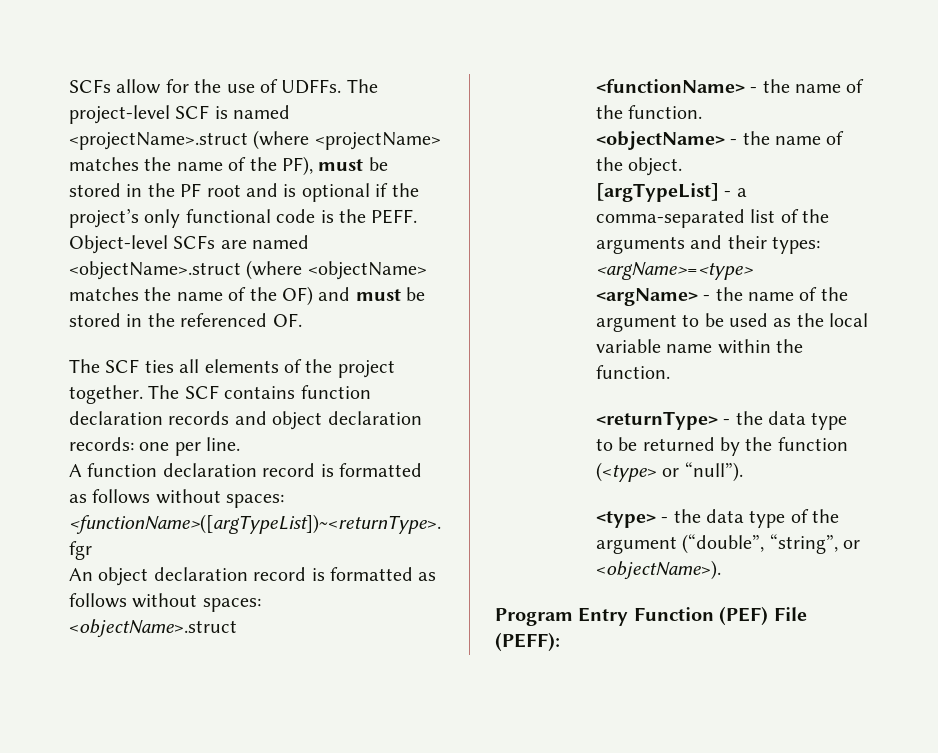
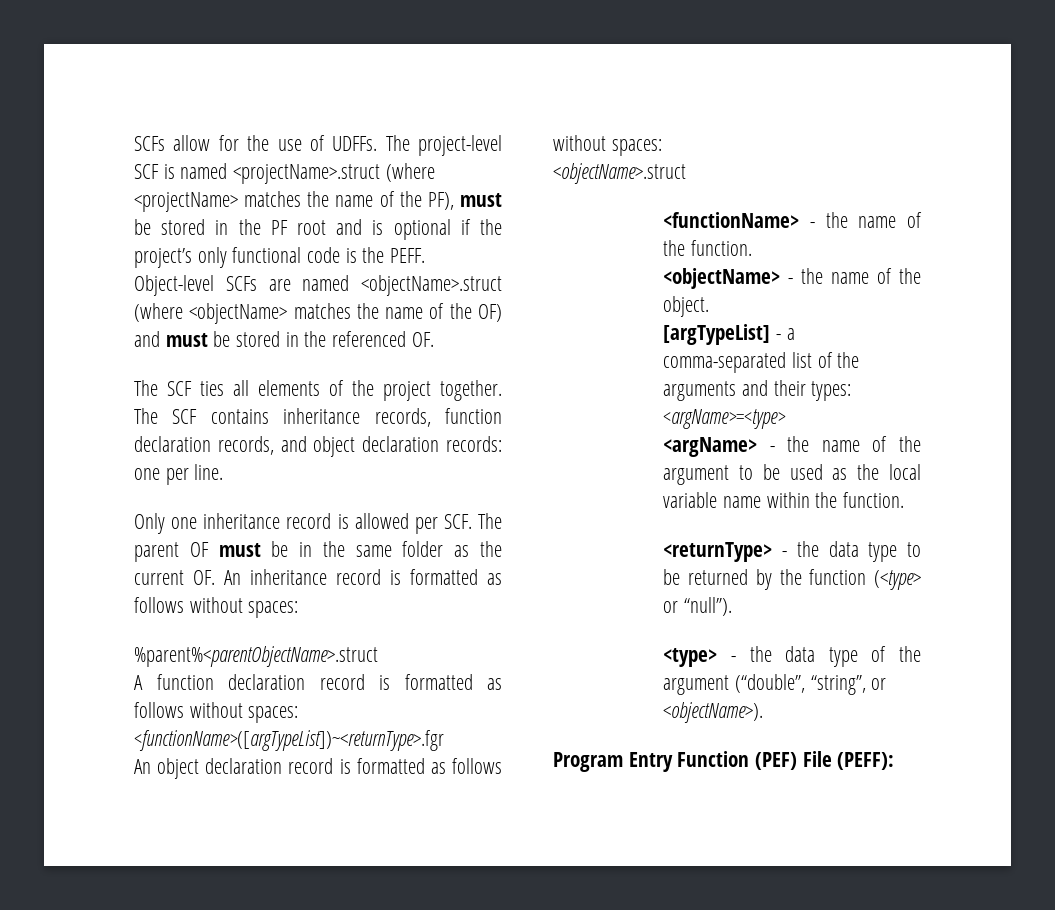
[300,385,371,399] [69,411,230,425] function declaration records -> [283,408,502,427] [134,436,274,455] inheritance records, function declaration records,
(241, 444) none -> [134,513,502,534] [134,541,502,562] [134,569,502,585] [134,597,299,618] [134,646,378,667] // Only one inheritance record is allowed per SCF. The parent OF must be in the same folder as the current OF. An inheritance record is formatted as follows without spaces: // %parent%<parentObjectName>.struct

